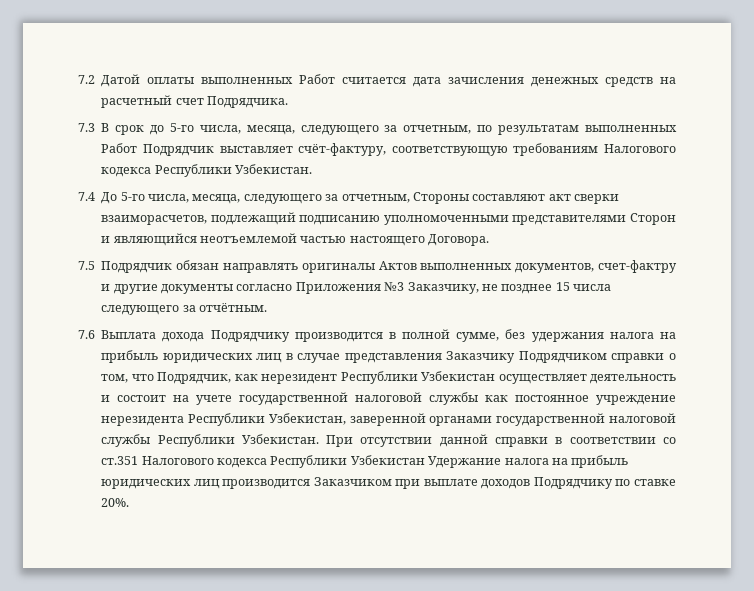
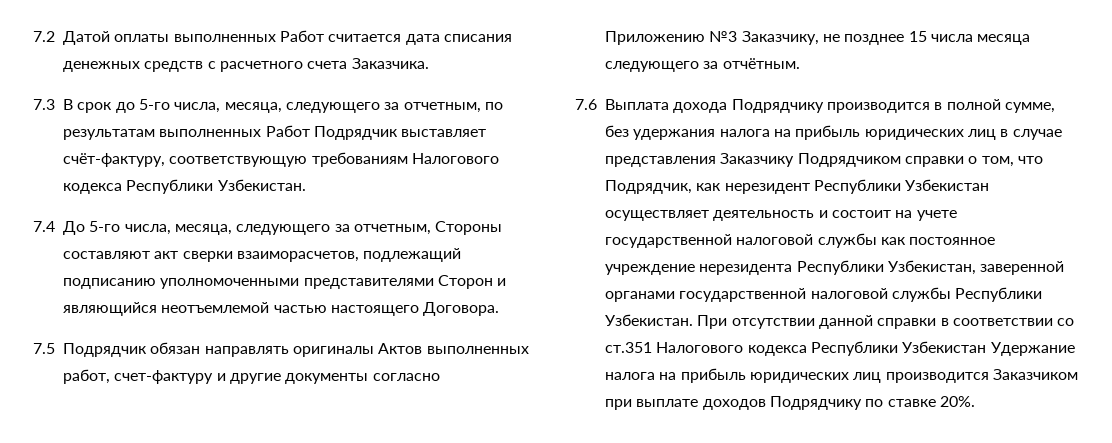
[448,77,525,84] зачисления -> [443,34,512,42] списания
[660,77,676,84] [101,95,288,108] на расчетный счет Подрядчика. -> [207,58,429,72] с расчетного счета Заказчика.
[515,260,677,273] документов, счет-фактру -> [63,369,214,384] работ, счет-фактуру
[295,282,381,294] Приложения -> [605,31,705,45] Приложению
(611, 287) none -> [977,34,1031,45] месяца

